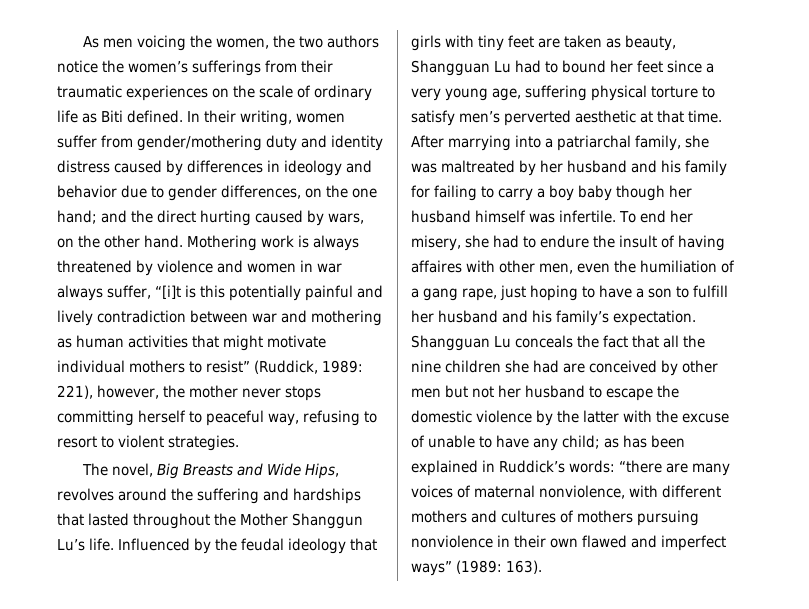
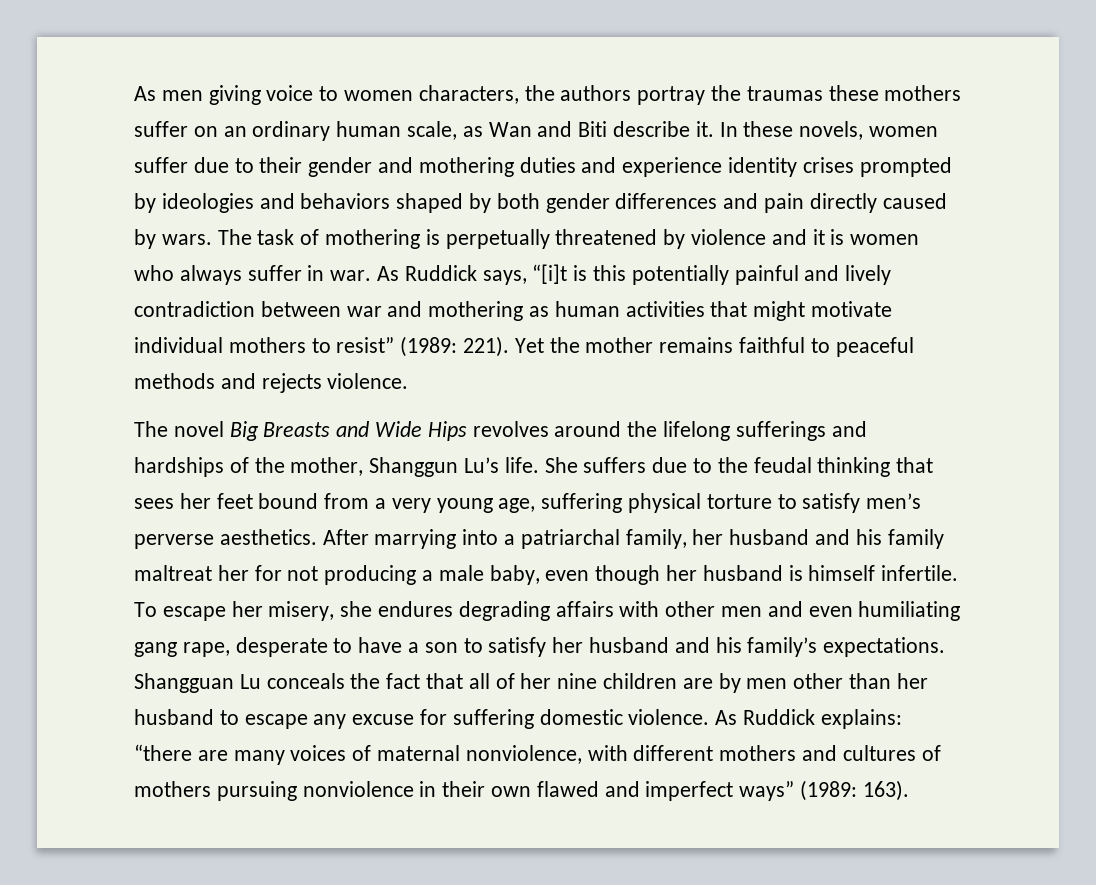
[136,35,379,51] [57,60,333,76] [57,85,372,101] [57,110,345,126] [57,135,383,151] [57,160,372,176] [57,185,377,201] [57,210,364,226] [57,235,359,251] [57,260,342,276] [57,285,151,301] voicing the women, the two authors notice the women’s sufferings from their traumatic experiences on the scale of ordinary life as Biti defined. In their writing, women suffer from gender/mothering duty and identity distress caused by differences in ideology and behavior due to gender differences, on the one hand; and the direct hurting caused by wars, on the other hand. Mothering work is always threatened by violence and women in war always suffer, -> [208,85,962,105] [134,121,939,141] [134,157,952,177] [134,193,947,213] [134,229,920,249] [134,265,527,285] giving voice to women characters, the authors portray the traumas these mothers suffer on an ordinary human scale, as Wan and Biti describe it. In these novels, women suffer due to their gender and mothering duties and experience identity crises prompted by ideologies and behaviors shaped by both gender differences and pain directly caused by wars. The task of mothering is perpetually threatened by violence and it is women who always suffer in war. As Ruddick says,
[254,360,363,374] [57,385,321,401] [57,410,377,426] [57,435,239,451] [81,463,153,477] (Ruddick, 1989: 221), however, the mother never stops committing herself to peaceful way, refusing to resort to violent strategies. // The novel, -> [400,336,914,357] [134,373,409,393] [134,421,224,437] (1989: 221). Yet the mother remains faithful to peaceful methods and rejects violence. // The novel
[304,463,339,479] Hips, -> [427,421,467,441] Hips
[197,488,361,504] [57,513,363,529] [57,538,377,554] [411,35,676,51] [411,60,702,76] suffering and hardships that lasted throughout the Mother Shanggun Lu’s life. Influenced by the feudal ideology that girls with tiny feet are taken as beauty, Shangguan Lu had to bound her feet since -> [663,421,867,441] [134,457,934,477] [134,493,370,509] lifelong sufferings and hardships of the mother, Shanggun Lu’s life. She suffers due to the feudal thinking that sees her feet bound from
[504,110,722,126] perverted aesthetic at that time. -> [134,529,317,549] perverse aesthetics.
[685,135,709,148] [411,160,536,176] she was maltreated by -> (687, 539) none
[411,185,612,201] for failing to carry a boy baby -> [134,565,590,585] maltreat her for not producing a male baby, even
[475,210,555,223] himself was -> [788,565,876,581] is himself
[639,210,666,223] end -> [162,606,226,621] escape
[493,235,725,251] [411,260,735,274] [411,285,578,301] had to endure the insult of having affaires with other men, even the humiliation of a gang rape, just hoping -> [378,601,961,621] [134,637,328,657] endures degrading affairs with other men and even humiliating gang rape, desperate
[693,285,728,298] fulfill -> [488,637,547,657] satisfy
[613,310,696,326] expectation. -> [823,637,946,657] expectations.
[683,335,705,348] [411,360,718,376] [411,385,679,401] [411,410,729,426] [411,435,685,451] [411,460,615,476] the nine children she had are conceived by other men but not her husband to escape the domestic violence by the latter with the excuse of unable to have any child; as has been explained in Ruddick’s words: -> [495,673,928,693] [134,709,902,729] of her nine children are by men other than her husband to escape any excuse for suffering domestic violence. As Ruddick explains:

